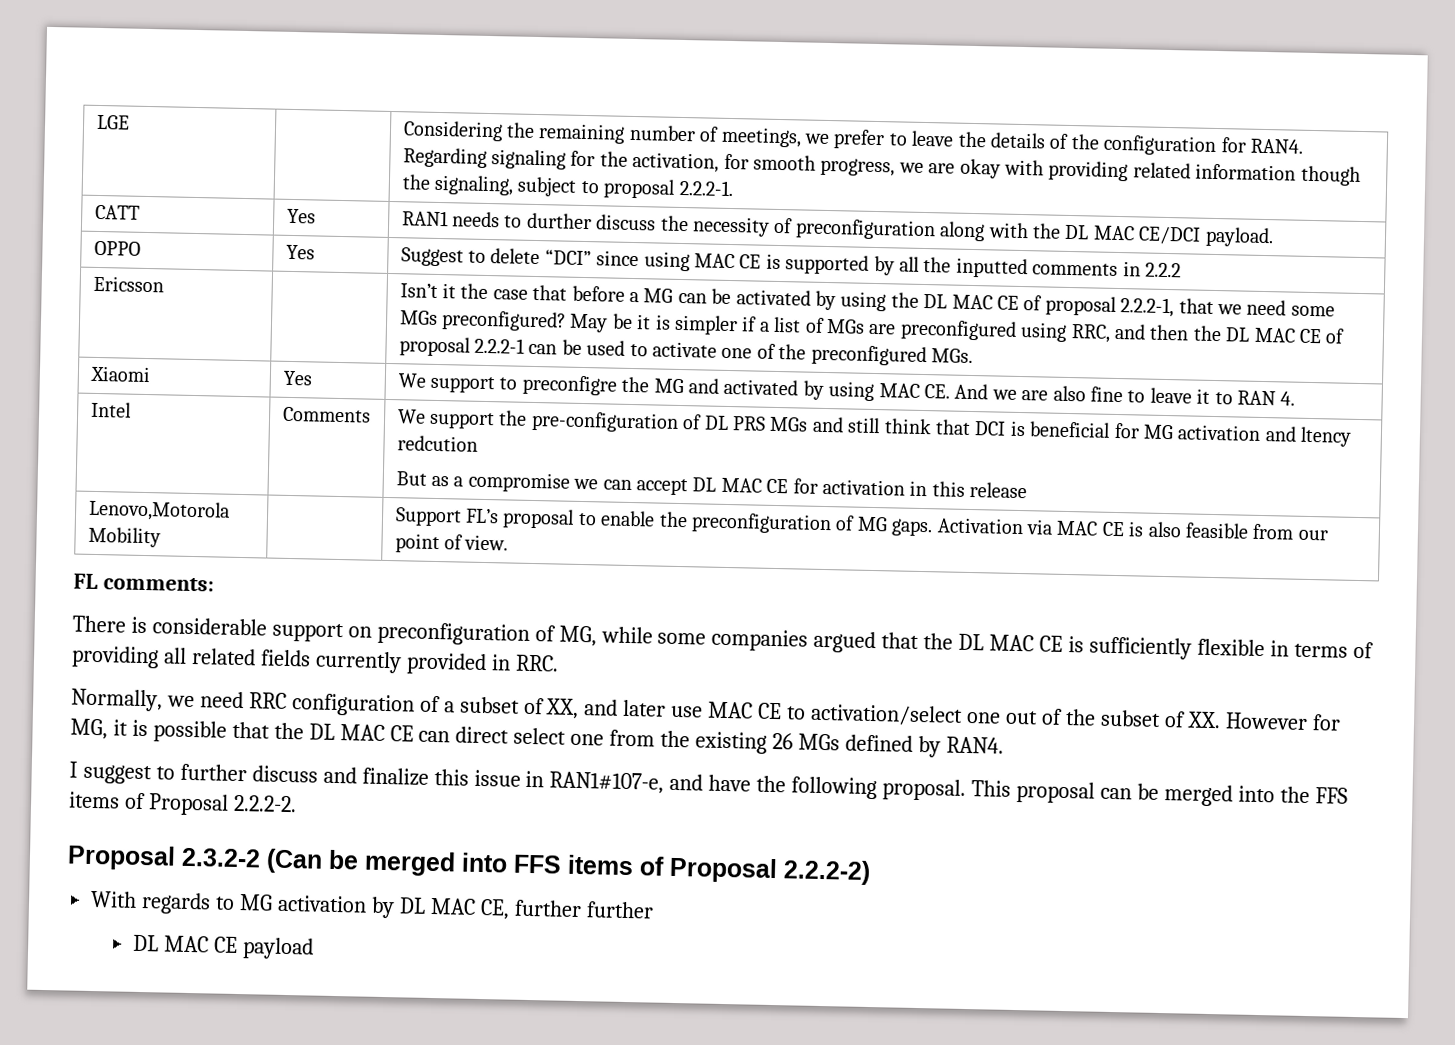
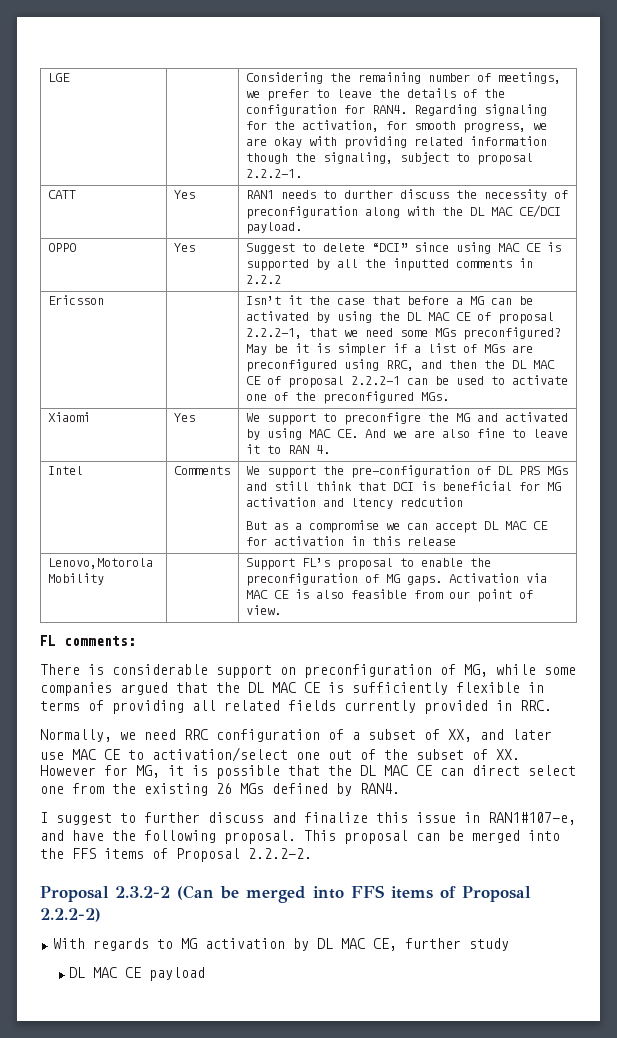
[585,901,654,919] further -> [468,938,509,951] study

